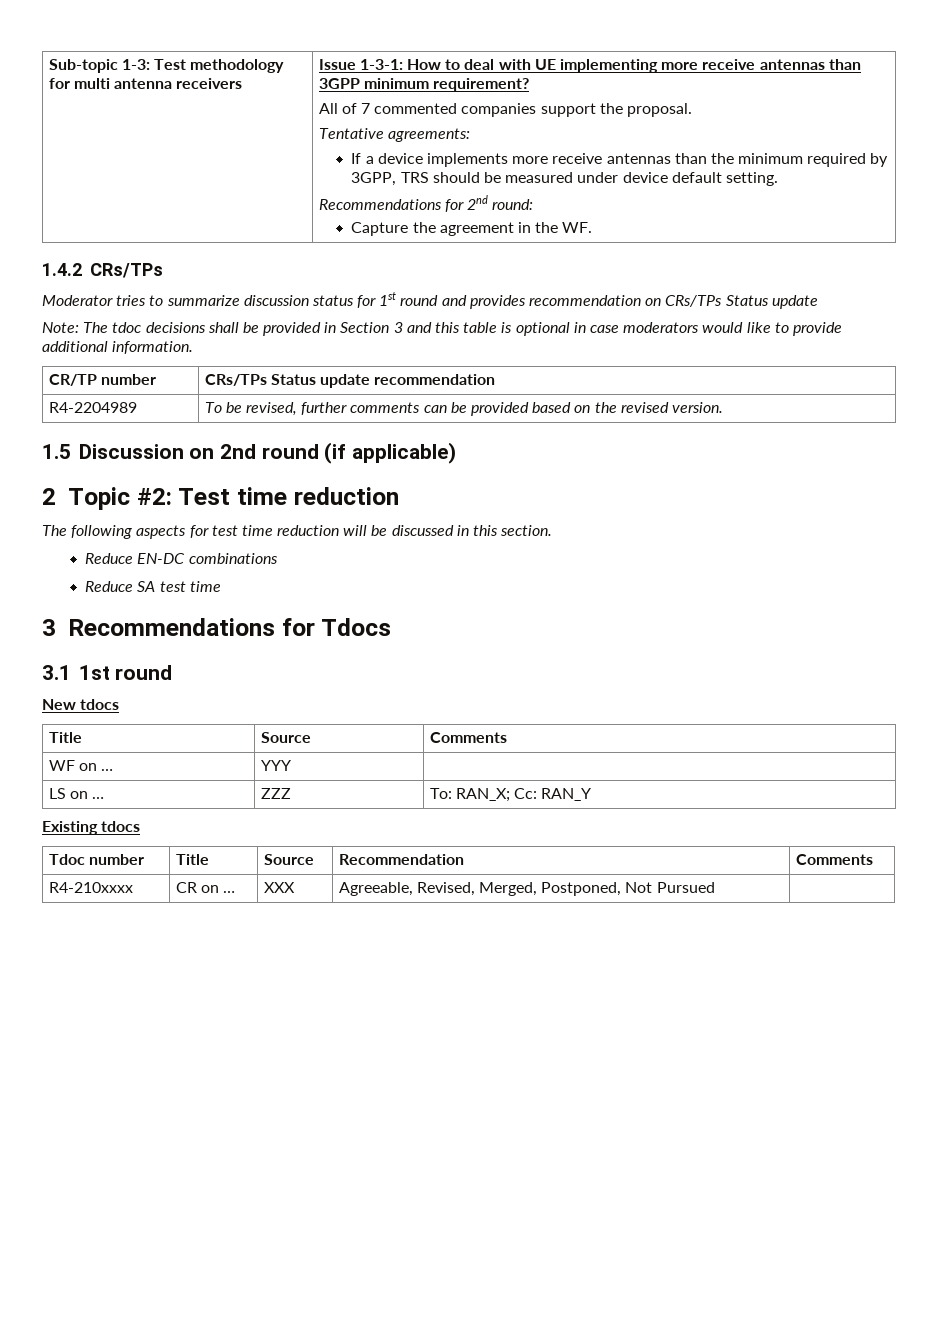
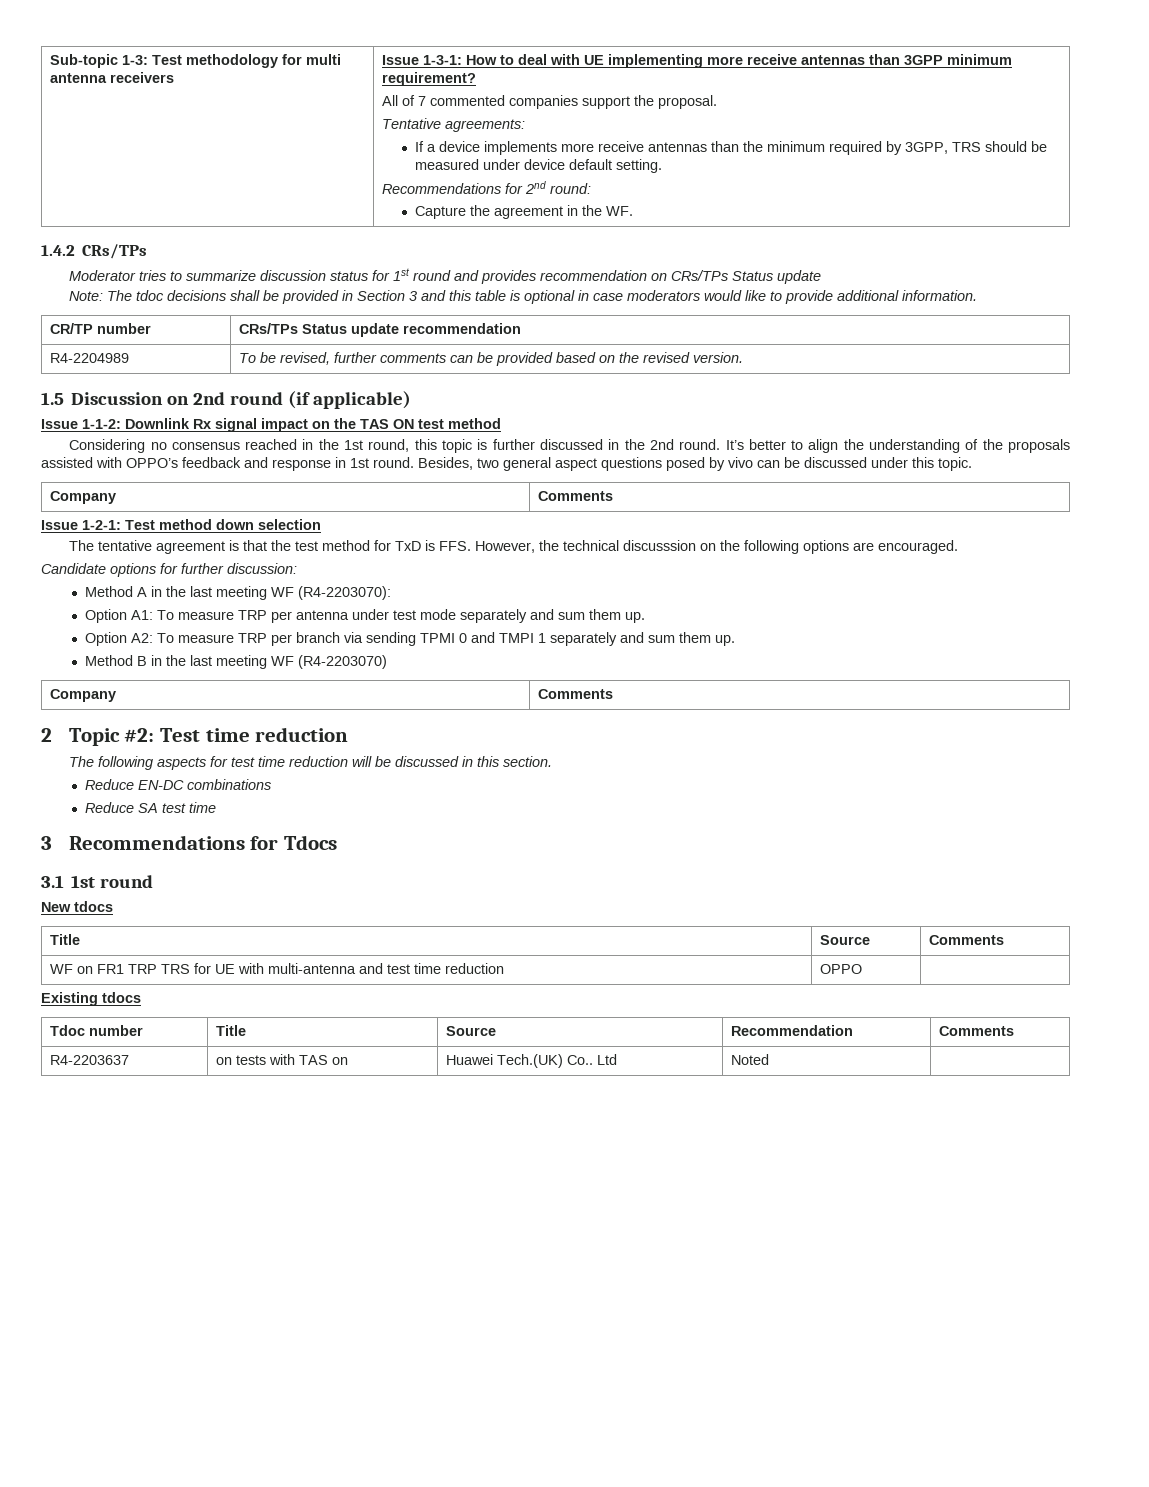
(457, 453) none -> [41,418,501,432] [69,439,1070,453] [41,457,972,471] [49,491,116,504] [537,491,613,501] [41,519,321,530] [69,540,959,554] [41,563,297,577] [84,586,391,600] [84,609,645,623] [84,632,735,646] [84,655,387,669] [49,689,116,702] [537,689,613,699] // Issue 1-1-2: Downlink Rx signal impact on the TAS ON test method // Considering no consensus reached in the 1st round, this topic is further discussed in the 2nd round. It’s better to align the understanding of the proposals assisted with OPPO’s feedback and response in 1st round. Besides, two general aspect questions posed by vivo can be discussed under this topic. // Company | Comments // Issue 1-2-1: Test method down selection // The tentative agreement is that the test method for TxD is FFS. However, the technical discusssion on the following options are encouraged. // Candidate options for further discussion: // Method A in the last meeting WF (R4-2203070): // Option A1: To measure TRP per antenna under test mode separately and sum them up. // Option A2: To measure TRP per branch via sending TPMI 0 and TMPI 1 separately and sum them up. // Method B in the last meeting WF (R4-2203070) // Company | Comments
[101,769,114,771] [260,760,291,771] [48,788,105,799] [260,788,291,799] [429,788,592,802] … | YYY | // LS on … | ZZZ | To: RAN_X; Cc: RAN_Y -> [96,963,504,974] [819,964,862,974] FR1 TRP TRS for UE with multi-antenna and test time reduction | OPPO |
[48,882,133,893] [175,882,236,893] [263,882,295,893] [338,882,715,896] R4-210xxxx | CR on … | XXX | Agreeable, Revised, Merged, Postponed, Not Pursued -> [49,1055,129,1065] [215,1054,348,1065] [445,1054,617,1068] [730,1054,769,1065] R4-2203637 | on tests with TAS on | Huawei Tech.(UK) Co.. Ltd | Noted

